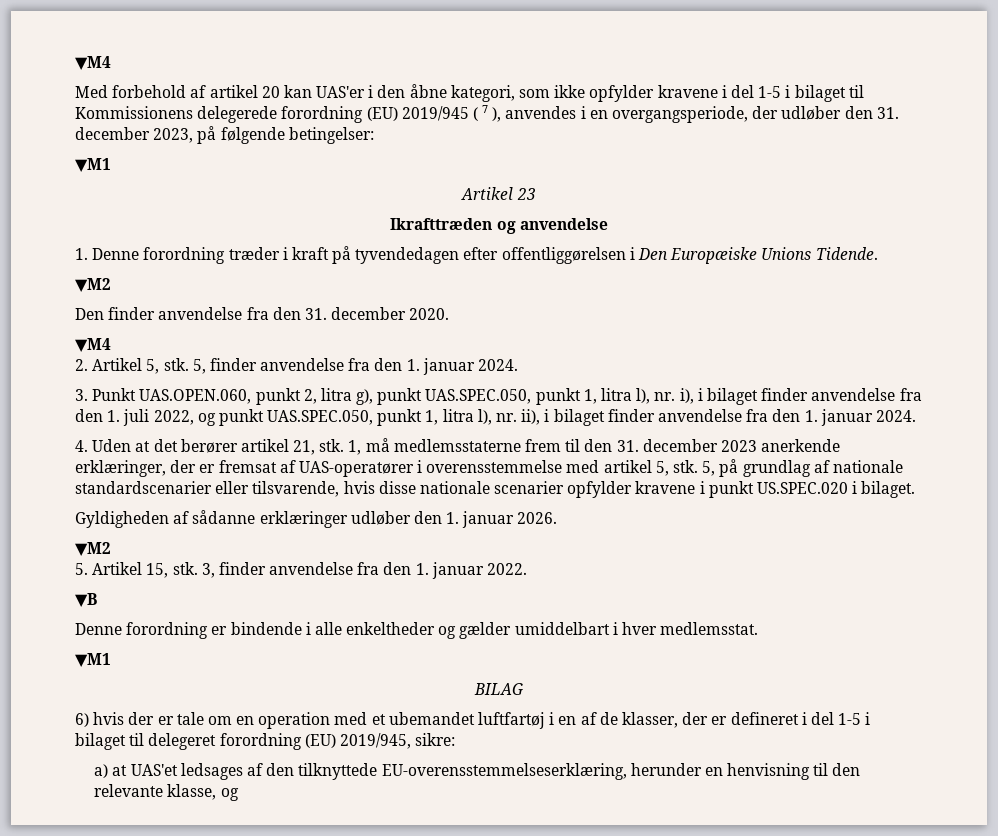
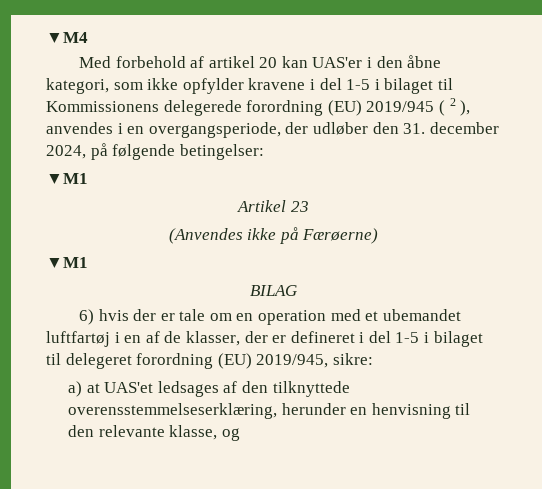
[482,105,489,113] 7 -> [449,98,456,106] 2
[153,128,194,143] 2023, -> [46,145,86,159] 2024,
[390,218,608,234] [75,246,878,264] [75,278,111,292] [75,307,450,320] [75,338,111,352] [75,358,519,375] [75,388,922,405] [75,409,916,426] [75,438,841,455] [75,459,903,477] [75,481,916,498] [75,510,558,528] [75,542,111,556] [75,562,528,579] [75,593,97,607] [75,622,759,639] Ikrafttræden og anvendelse // 1. Denne forordning træder i kraft på tyvendedagen efter offentliggørelsen i Den Europæiske Unions Tidende. // ▼M2 // Den finder anvendelse fra den 31. december 2020. // ▼M4 // 2. Artikel 5, stk. 5, finder anvendelse fra den 1. januar 2024. // 3. Punkt UAS.OPEN.060, punkt 2, litra g), punkt UAS.SPEC.050, punkt 1, litra l), nr. i), i bilaget finder anvendelse fra den 1. juli 2022, og punkt UAS.SPEC.050, punkt 1, litra l), nr. ii), i bilaget finder anvendelse fra den 1. januar 2024. // 4. Uden at det berører artikel 21, stk. 1, må medlemsstaterne frem til den 31. december 2023 anerkende erklæringer, der er fremsat af UAS-operatører i overensstemmelse med artikel 5, stk. 5, på grundlag af nationale standardscenarier eller tilsvarende, hvis disse nationale scenarier opfylder kravene i punkt US.SPEC.020 i bilaget. // Gyldigheden af sådanne erklæringer udløber den 1. januar 2026. // ▼M2 // 5. Artikel 15, stk. 3, finder anvendelse fra den 1. januar 2022. // ▼B // Denne forordning er bindende i alle enkeltheder og gælder umiddelbart i hver medlemsstat. -> [168,227,379,244] (Anvendes ikke på Færøerne)
[381,763,627,780] EU-overensstemmelseserklæring, -> [68,403,278,419] overensstemmelseserklæring,

